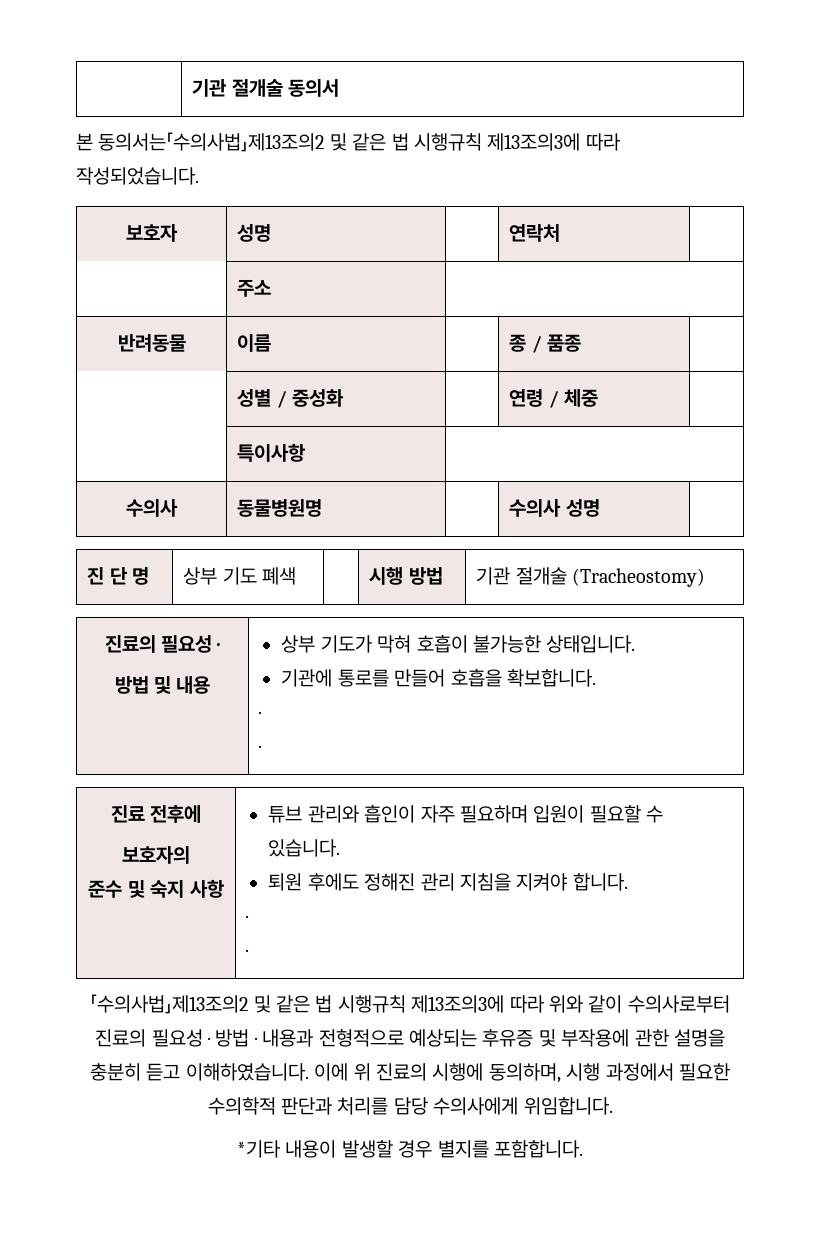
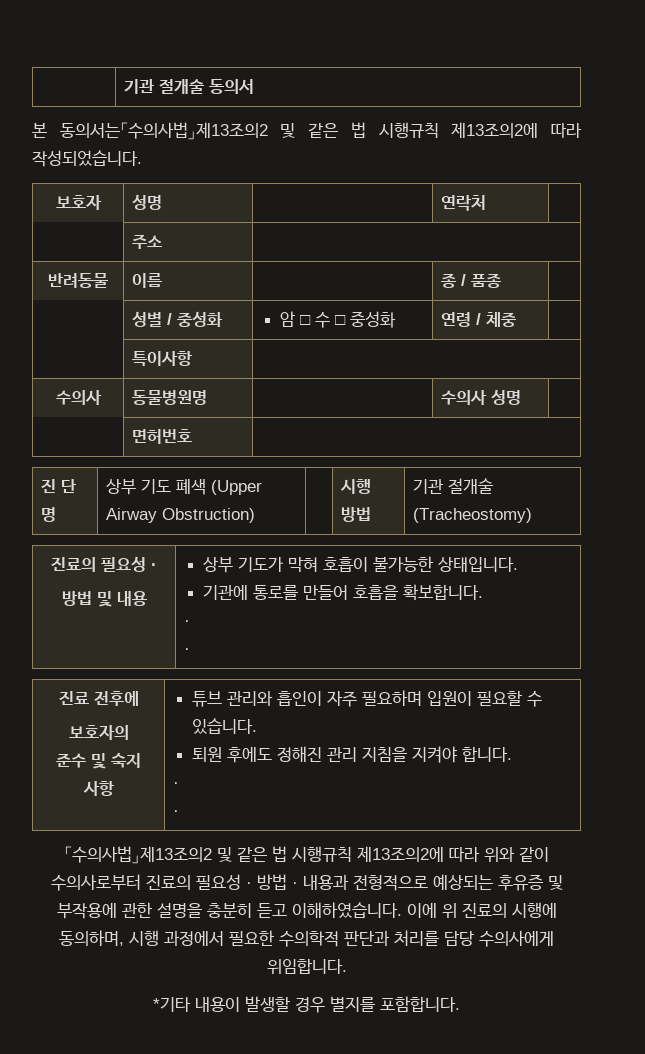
[487,133,581,151] 제13조의3에 -> [451,122,539,138] 제13조의2에
(345, 398) none -> [280,311,397,328] 암 □ 수 □ 중성화
(600, 508) none -> [132,429,193,444] // | 면허번호 |
(297, 576) none -> [211,480,263,495] [106,508,256,523] (Upper Airway Obstruction)
[411,995,505,1013] 제13조의3에 -> [357,846,444,862] 제13조의2에

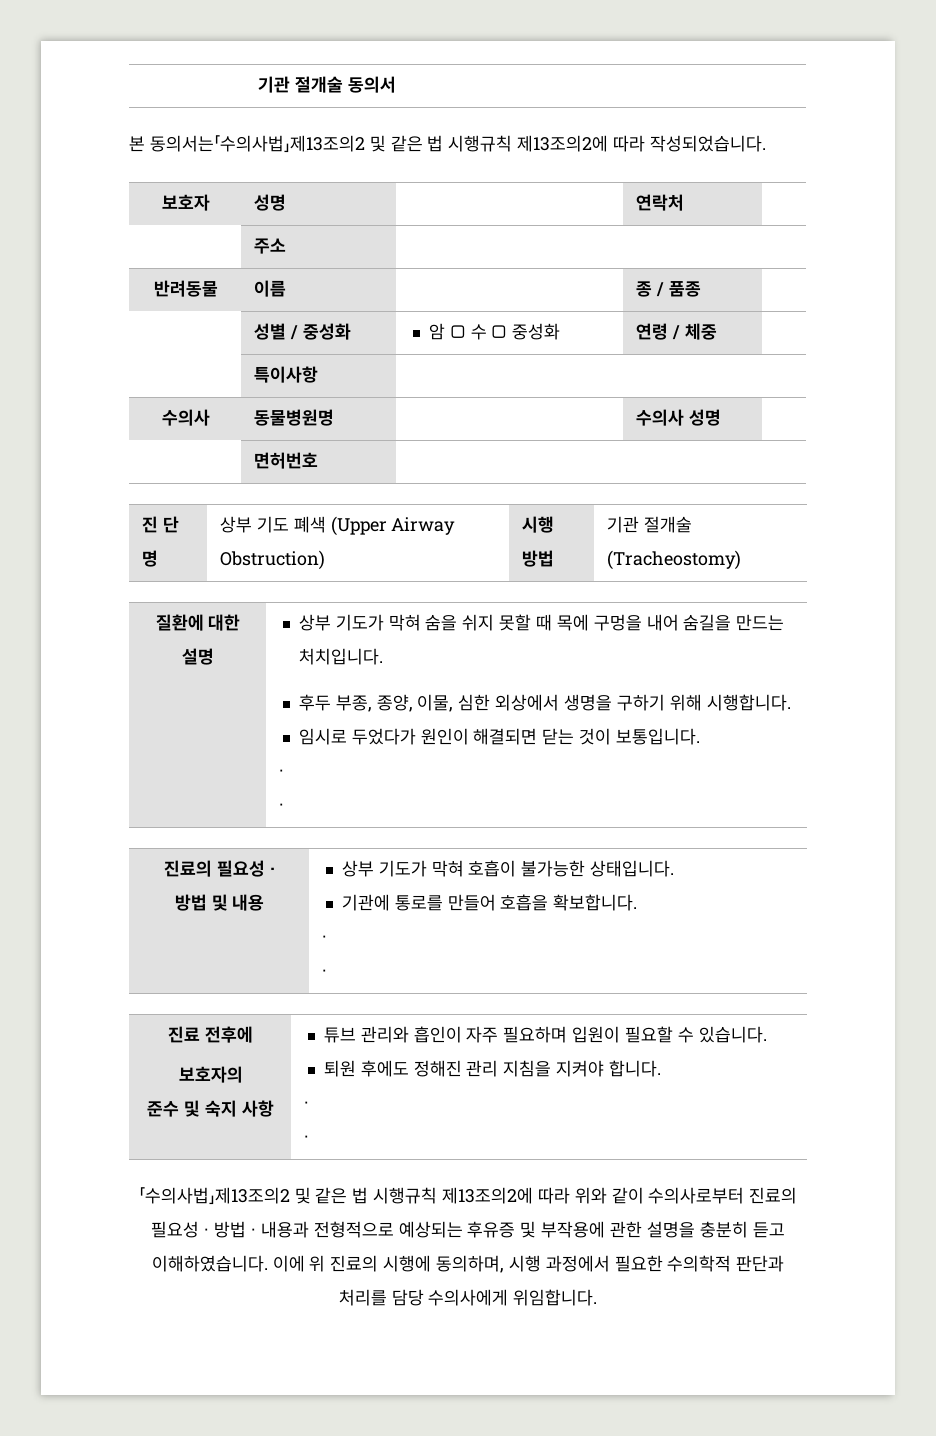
(533, 515) none -> [155,614,241,631] [182,648,214,665] [298,614,785,631] [298,648,383,665] [298,694,791,712] [298,728,700,745] [278,769,284,777] [278,803,284,811] // 질환에 대한 설명 | 상부 기도가 막혀 숨을 쉬지 못할 때 목에 구멍을 내어 숨길을 만드는 처치입니다. // 후두 부종, 종양, 이물, 심한 외상에서 생명을 구하기 위해 시행합니다. // 임시로 두었다가 원인이 해결되면 닫는 것이 보통입니다. // · // ·
[153,996,460,1013] // *기타 내용이 발생할 경우 별지를 포함합니다. -> (598, 1297) none

